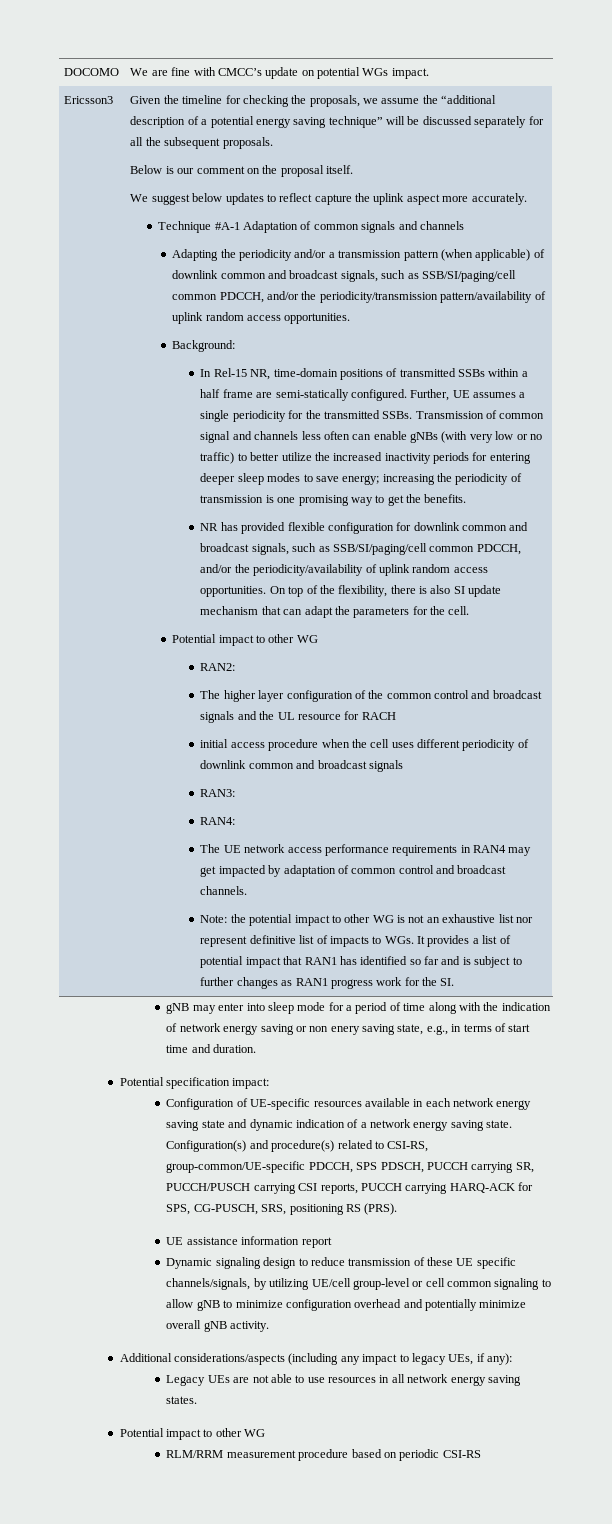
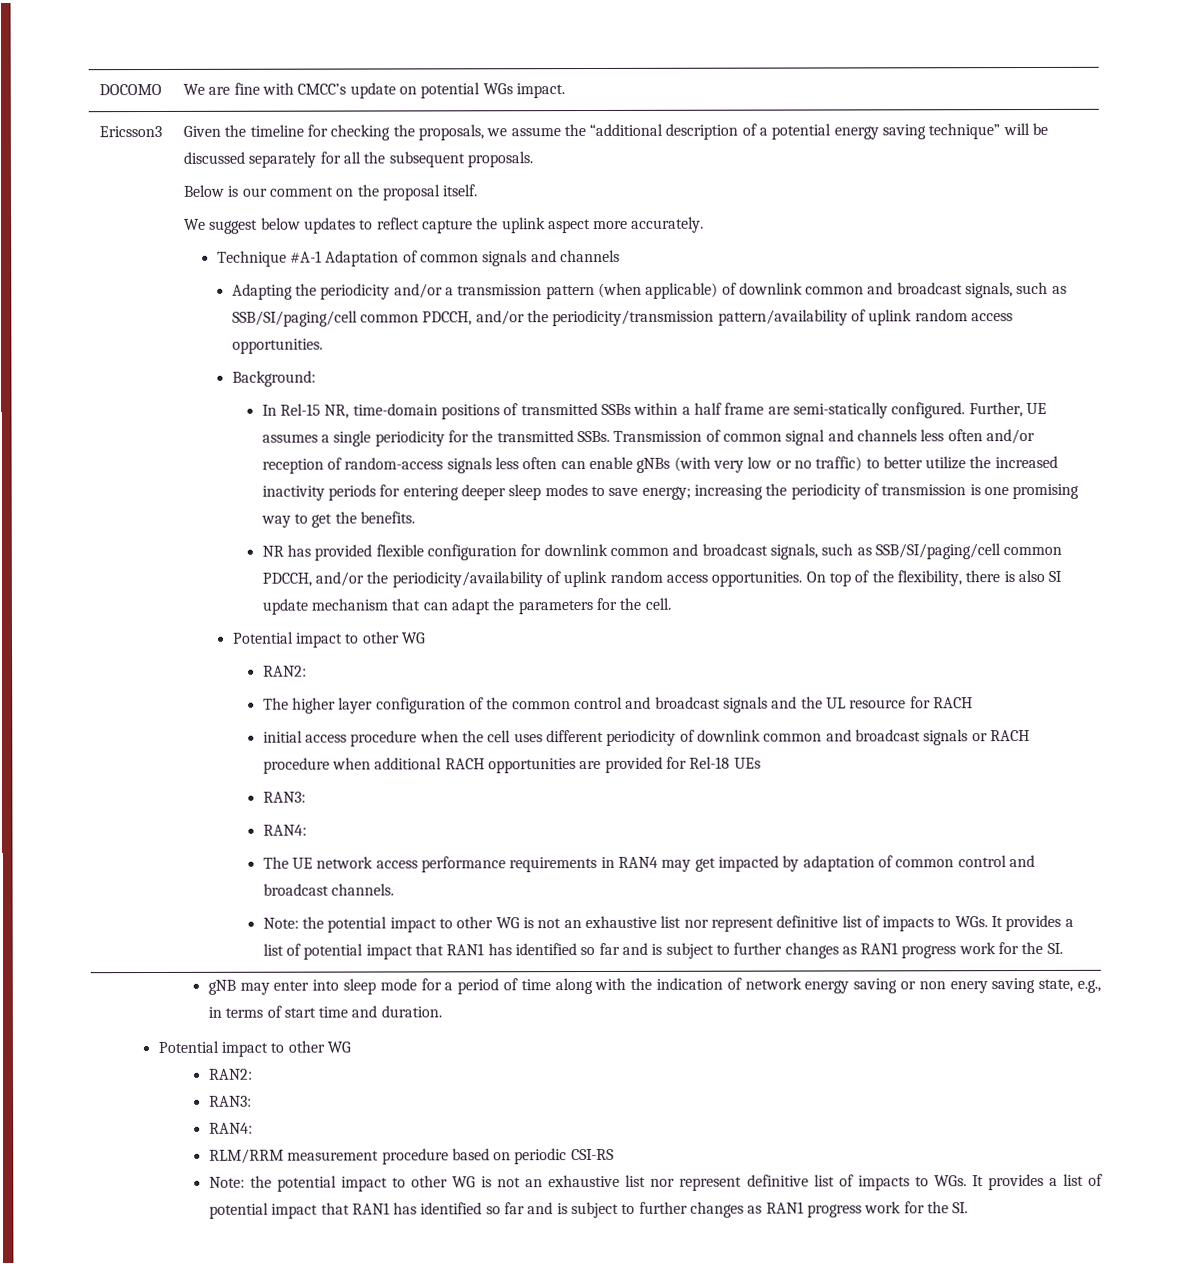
(350, 435) none -> [985,429,1035,445] [261,457,558,474] and/or reception of random-access signals less often
(403, 766) none -> [971,730,1030,742] [262,756,761,774] or RACH procedure when additional RACH opportunities are provided for Rel-18 UEs
[119,1077,270,1089] [166,1098,532,1110] [166,1119,513,1131] [166,1140,429,1152] [166,1161,534,1173] [166,1182,534,1194] [166,1203,398,1215] [166,1236,332,1248] [166,1257,516,1269] [166,1278,551,1290] [166,1299,527,1311] [166,1320,270,1332] [119,1353,512,1365] [166,1374,521,1386] [166,1396,198,1404] [119,1428,266,1440] // Potential specification impact: // Configuration of UE-specific resources available in each network energy saving state and dynamic indication of a network energy saving state. Configuration(s) and procedure(s) related to CSI-RS, group-common/UE-specific PDCCH, SPS PDSCH, PUCCH carrying SR, PUCCH/PUSCH carrying CSI reports, PUCCH carrying HARQ-ACK for SPS, CG-PUSCH, SRS, positioning RS (PRS). // UE assistance information report // Dynamic signaling design to reduce transmission of these UE specific channels/signals, by utilizing UE/cell group-level or cell common signaling to allow gNB to minimize configuration overhead and potentially minimize overall gNB activity. // Additional considerations/aspects (including any impact to legacy UEs, if any): // Legacy UEs are not able to use resources in all network energy saving states. // Potential impact to other WG -> [157,1040,352,1057] [207,1068,253,1080] [208,1095,252,1107] [208,1122,253,1134] // Potential impact to other WG // RAN2: // RAN3: // RAN4:
(481, 1454) none -> [208,1173,1104,1192] [208,1201,969,1219] // Note: the potential impact to other WG is not an exhaustive list nor represent definitive list of impacts to WGs. It provides a list of potential impact that RAN1 has identified so far and is subject to further changes as RAN1 progress work for the SI.

